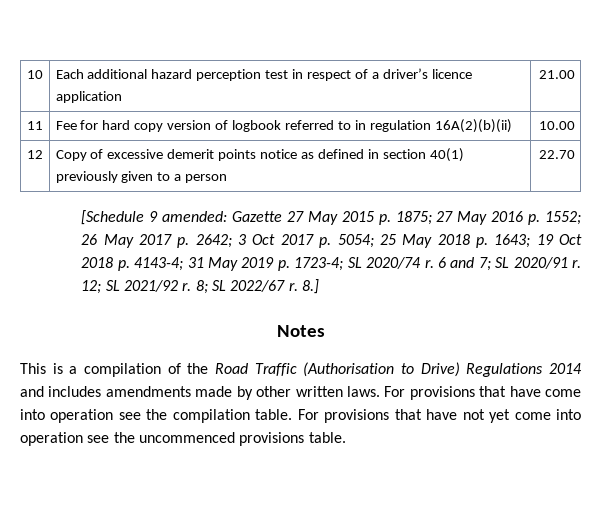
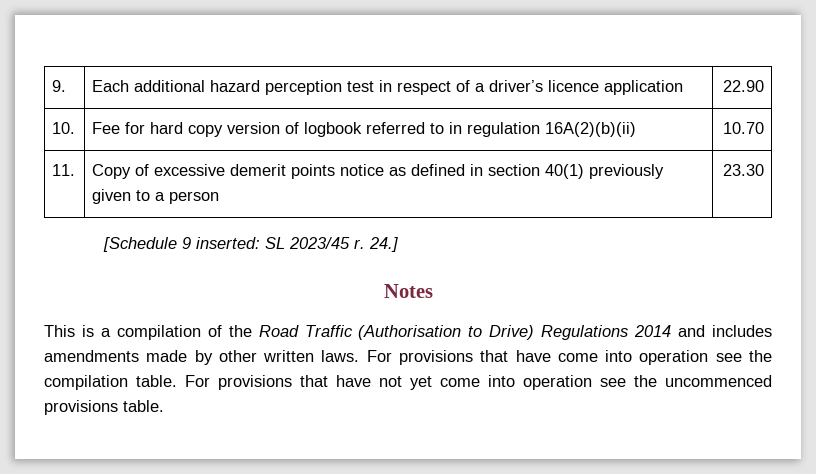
[26,70,43,79] 10 -> [52,80,67,92] 9.
[538,70,575,79] [26,121,43,130] 21.00 // 11 -> [722,80,764,92] [52,122,76,134] 22.90 // 10.
[538,121,575,130] [26,150,43,159] 10.00 // 12 -> [722,122,764,134] [52,164,76,176] 10.70 // 11.
[538,150,575,159] 22.70 -> [722,164,764,176] 23.30
[162,211,581,225] [81,234,582,248] [81,257,581,271] [81,279,319,294] amended: Gazette 27 May 2015 p. 1875; 27 May 2016 p. 1552; 26 May 2017 p. 2642; 3 Oct 2017 p. 5054; 25 May 2018 p. 1643; 19 Oct 2018 p. 4143-4; 31 May 2019 p. 1723-4; SL 2020/74 r. 6 and 7; SL 2020/91 r. 12; SL 2021/92 r. 8; SL 2022/67 r. 8.] -> [196,237,399,252] inserted: SL 2023/45 r. 24.]

